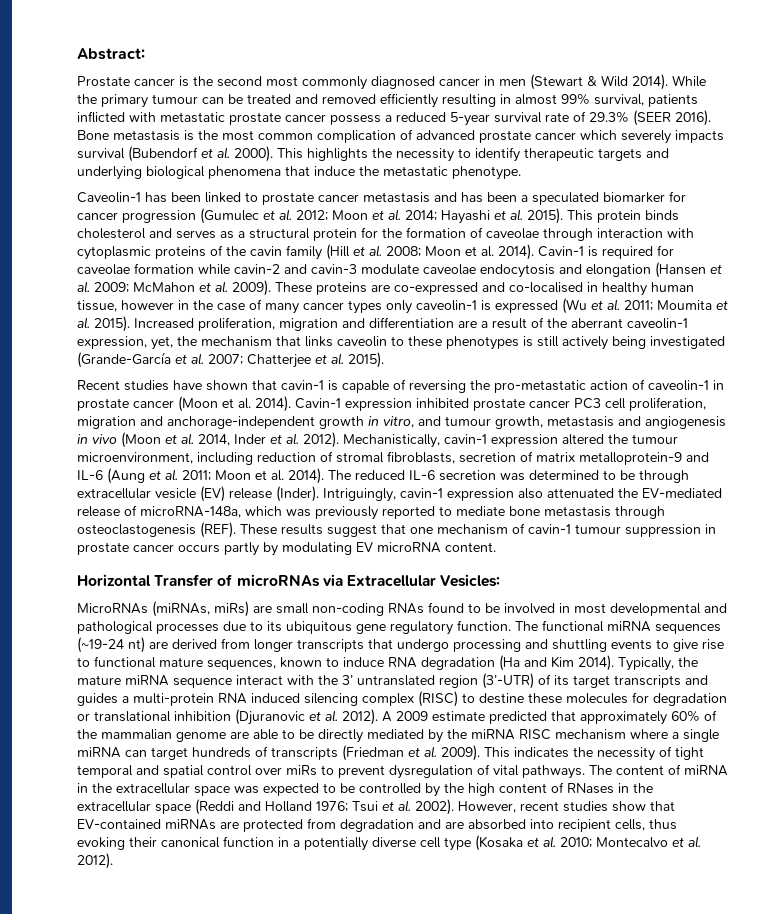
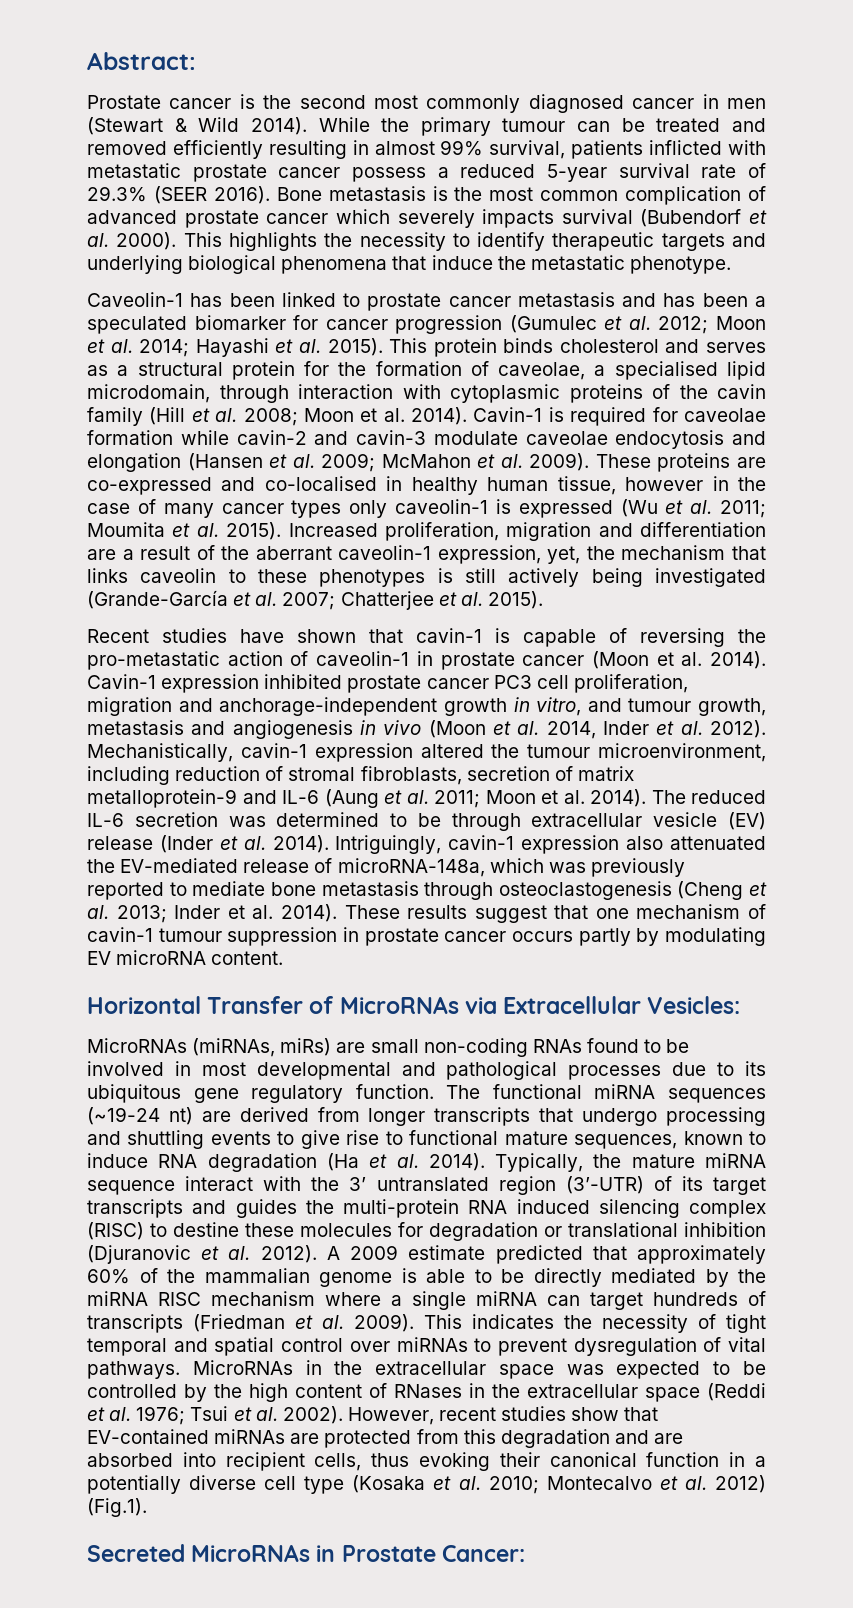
[486,228,539,239] caveolae -> [498,361,766,380] [87,384,210,403] caveolae, a specialised lipid microdomain,
[276,486,319,502] (Inder). -> [159,835,329,853] (Inder et al. 2014).
[200,522,236,538] (REF). -> [677,881,767,900] [87,904,337,923] (Cheng et al. 2013; Inder et al. 2014).
[236,574,320,587] microRNAs -> [339,996,459,1014] MicroRNAs
[524,656,574,668] and Kim -> [369,1154,419,1168] et al.
[122,696,129,703] a -> [305,1200,334,1214] the
[230,731,249,739] are -> [401,1268,417,1283] is
[286,765,317,776] miRs -> [396,1337,468,1352] miRNAs
[589,764,728,776] The content of miRNA -> [192,1360,293,1375] MicroRNAs
[238,801,312,812] and Holland -> [87,1407,132,1421] et al.
(336, 823) none -> [463,1429,496,1444] this
[77,853,113,869] 2012). -> [714,1475,766,1493] [87,1498,147,1517] [87,1544,525,1562] 2012) (Fig.1). // Secreted MicroRNAs in Prostate Cancer:

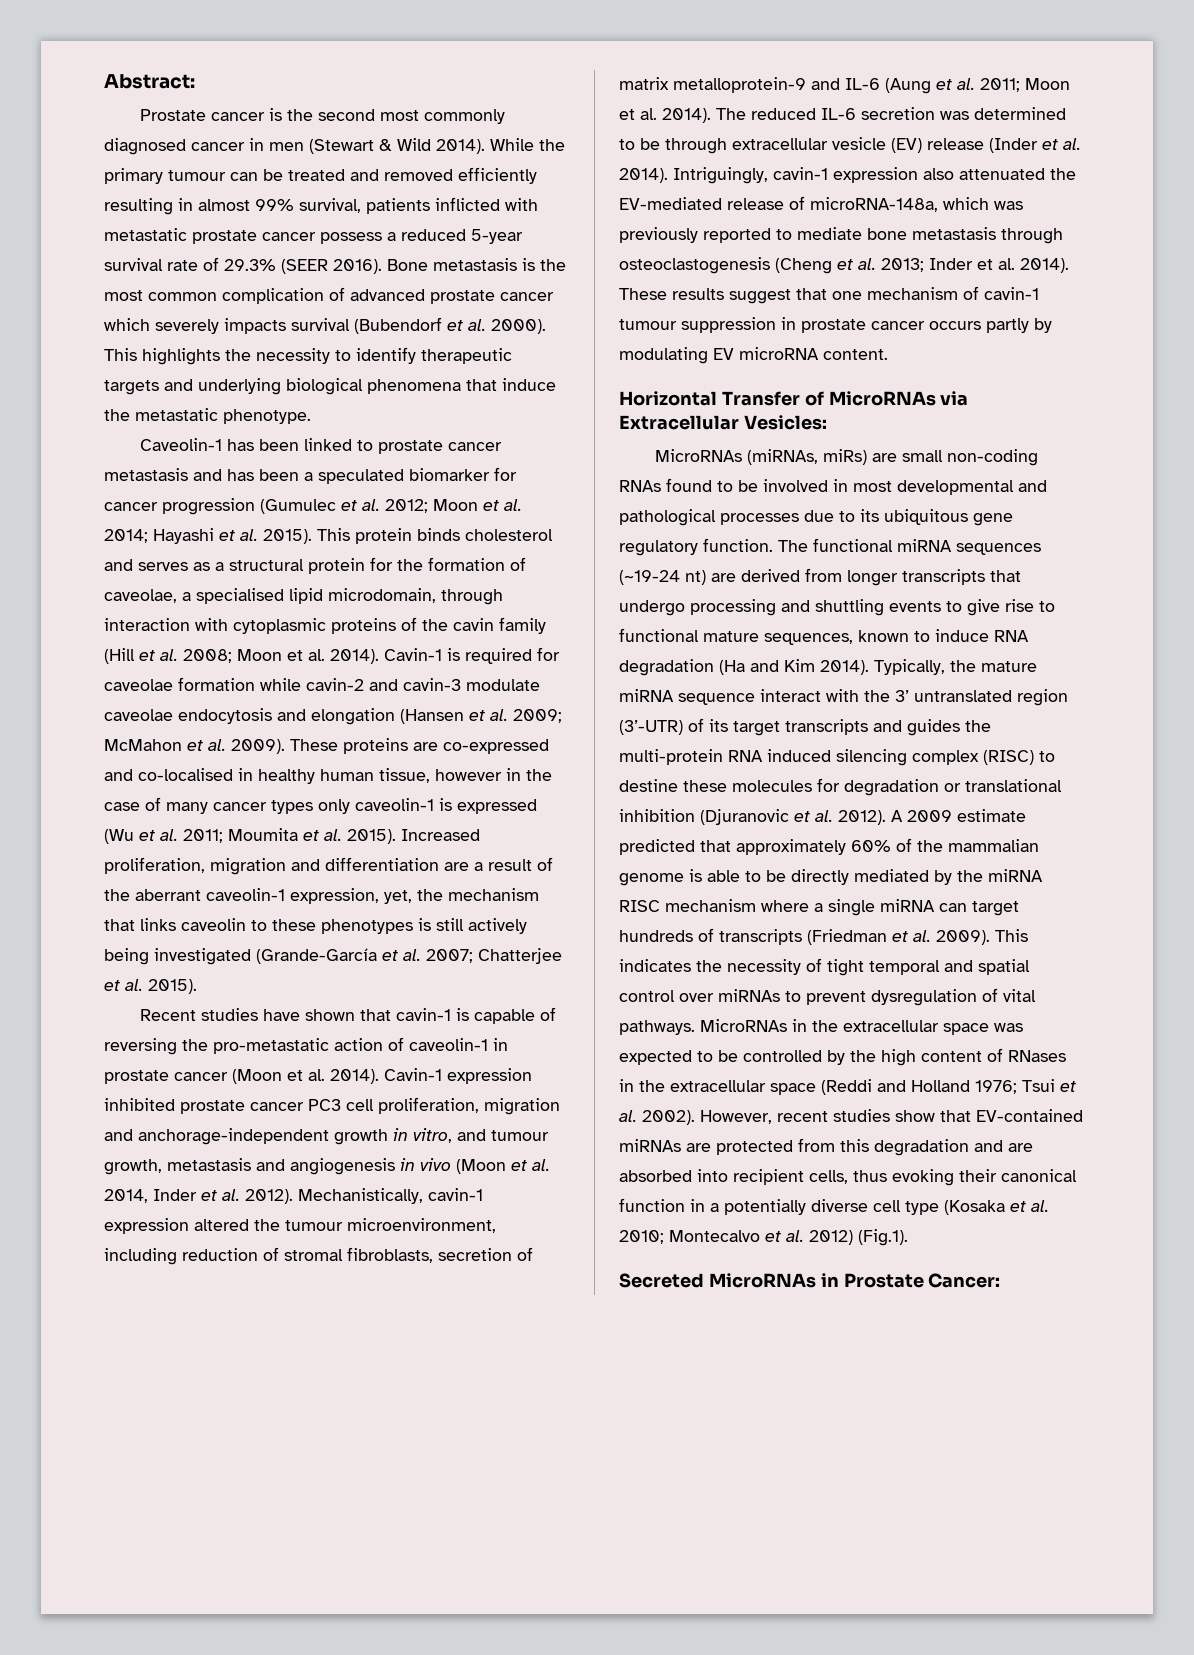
[369,1154,419,1168] et al. -> [750,659,815,672] and Kim
[87,1407,132,1421] et al. -> [877,1080,970,1092] and Holland

